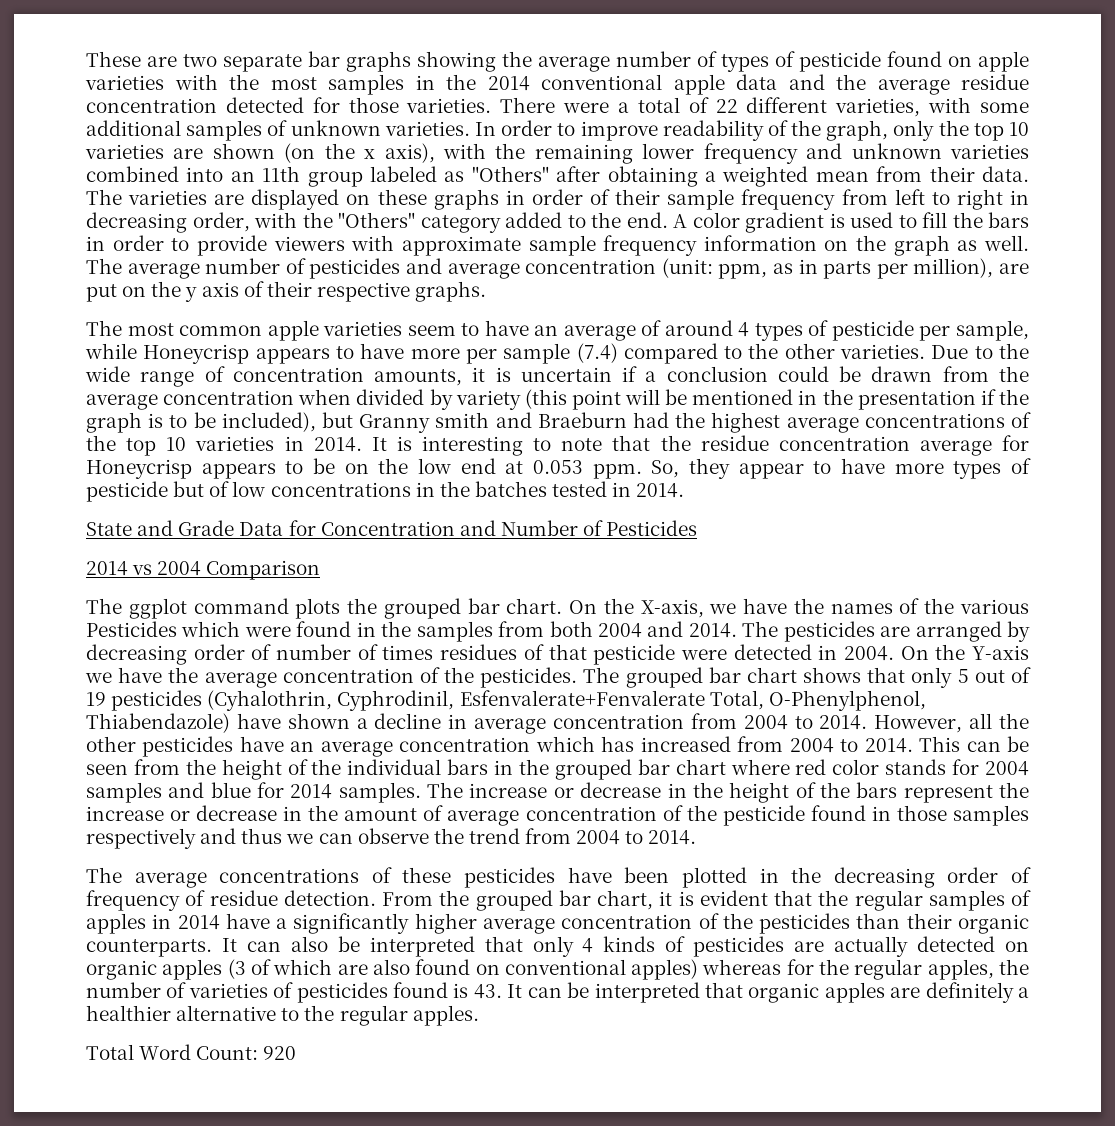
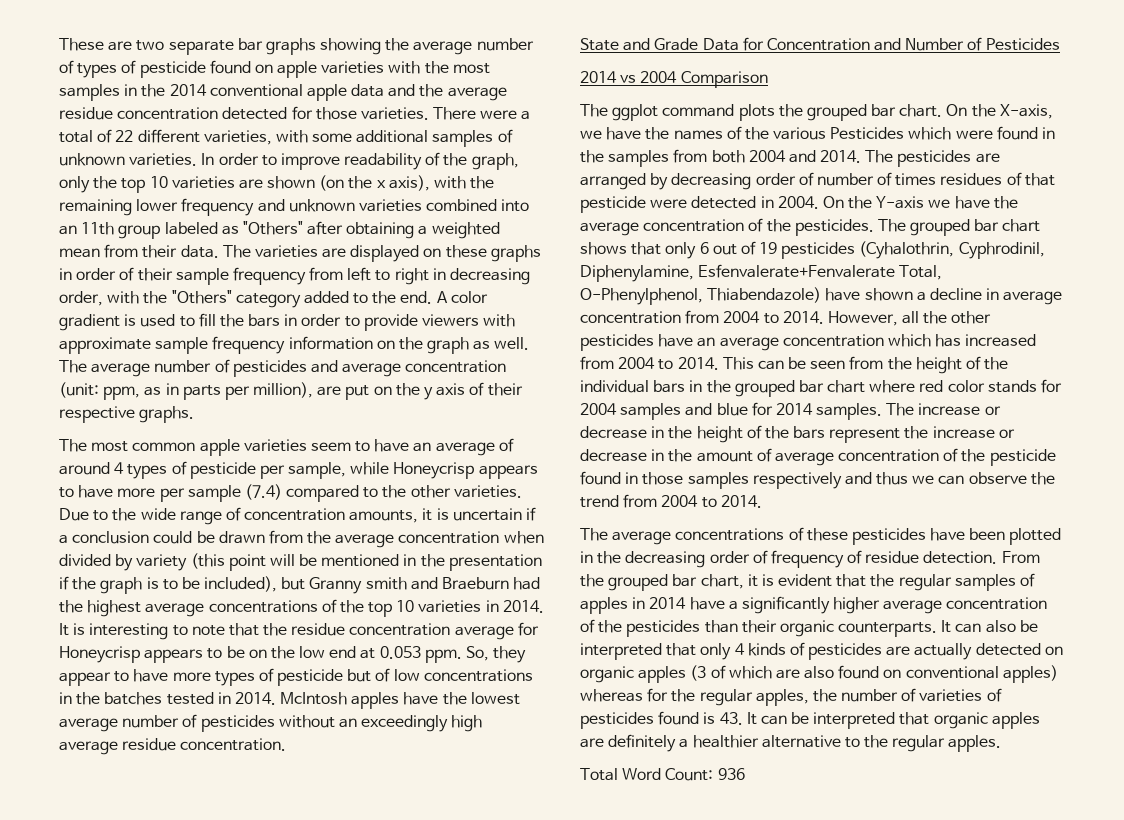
(685, 490) none -> [280,692,520,709] [59,714,483,732] [59,738,287,755] McIntosh apples have the lowest average number of pesticides without an exceedingly high average residue concentration.
[957,669,969,683] 5 -> [699,242,709,254] 6
(455, 700) none -> [580,265,694,282] Diphenylamine,
[263,1046,297,1060] 920 -> [717,768,745,780] 936

